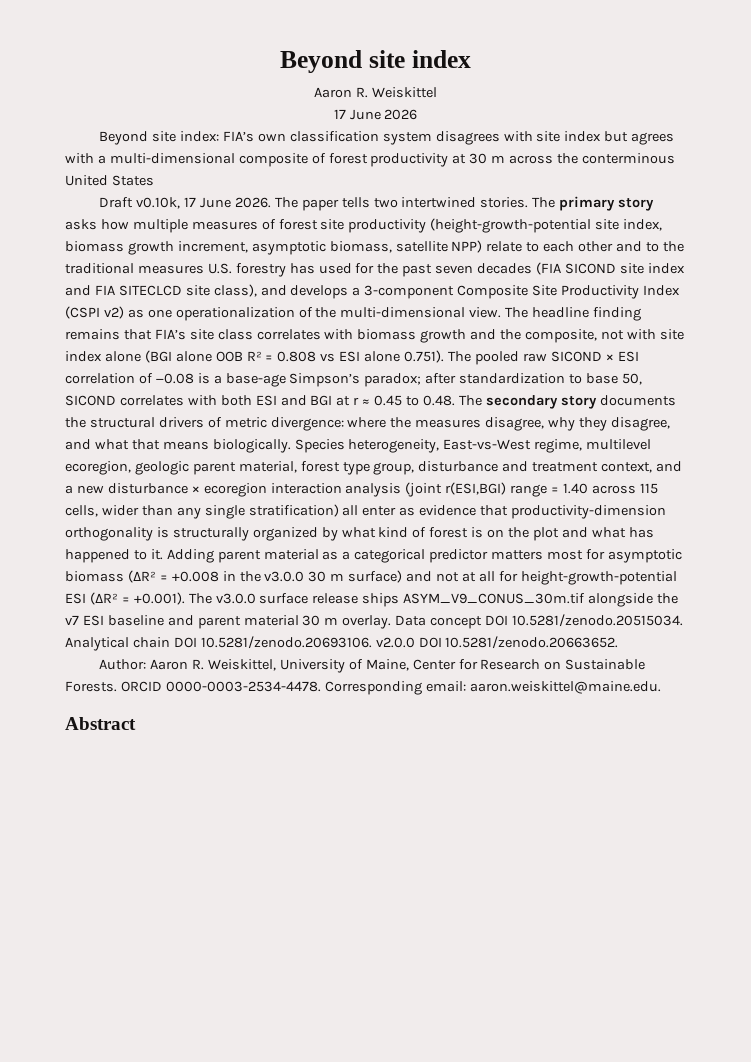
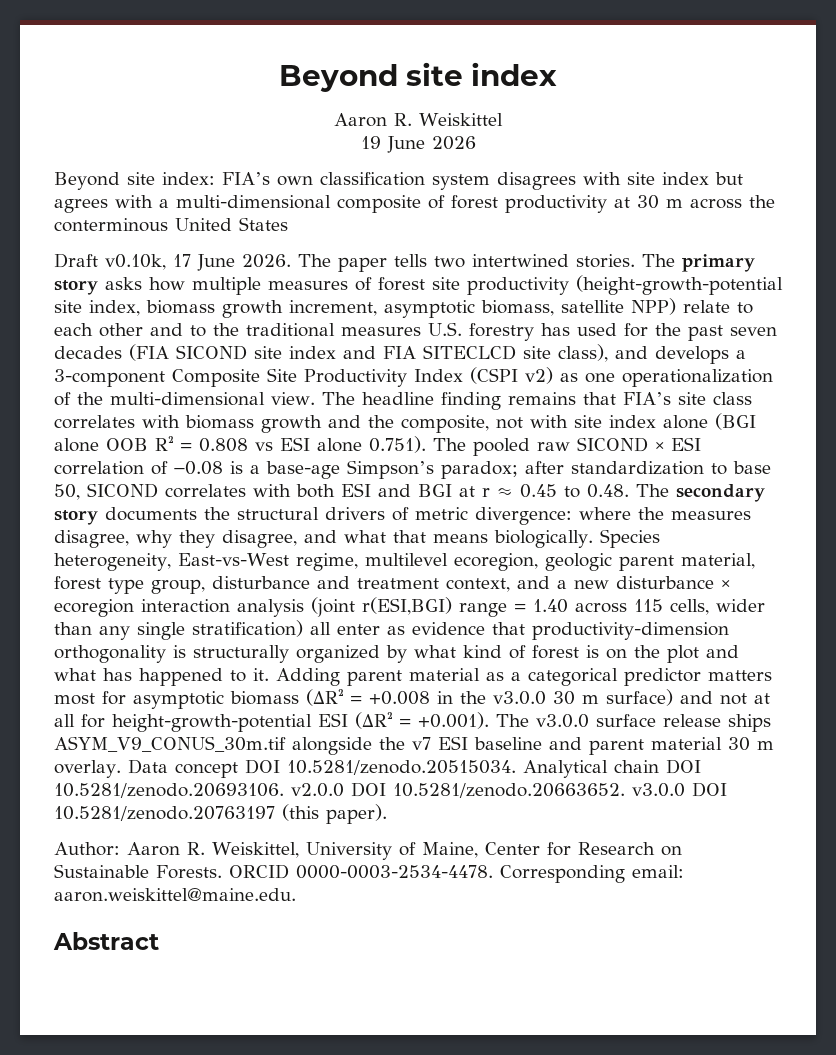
[333,109,346,119] 17 -> [360,136,381,149] 19
(619, 642) none -> [632,782,727,797] [54,804,387,824] v3.0.0 DOI 10.5281/zenodo.20763197 (this paper).

